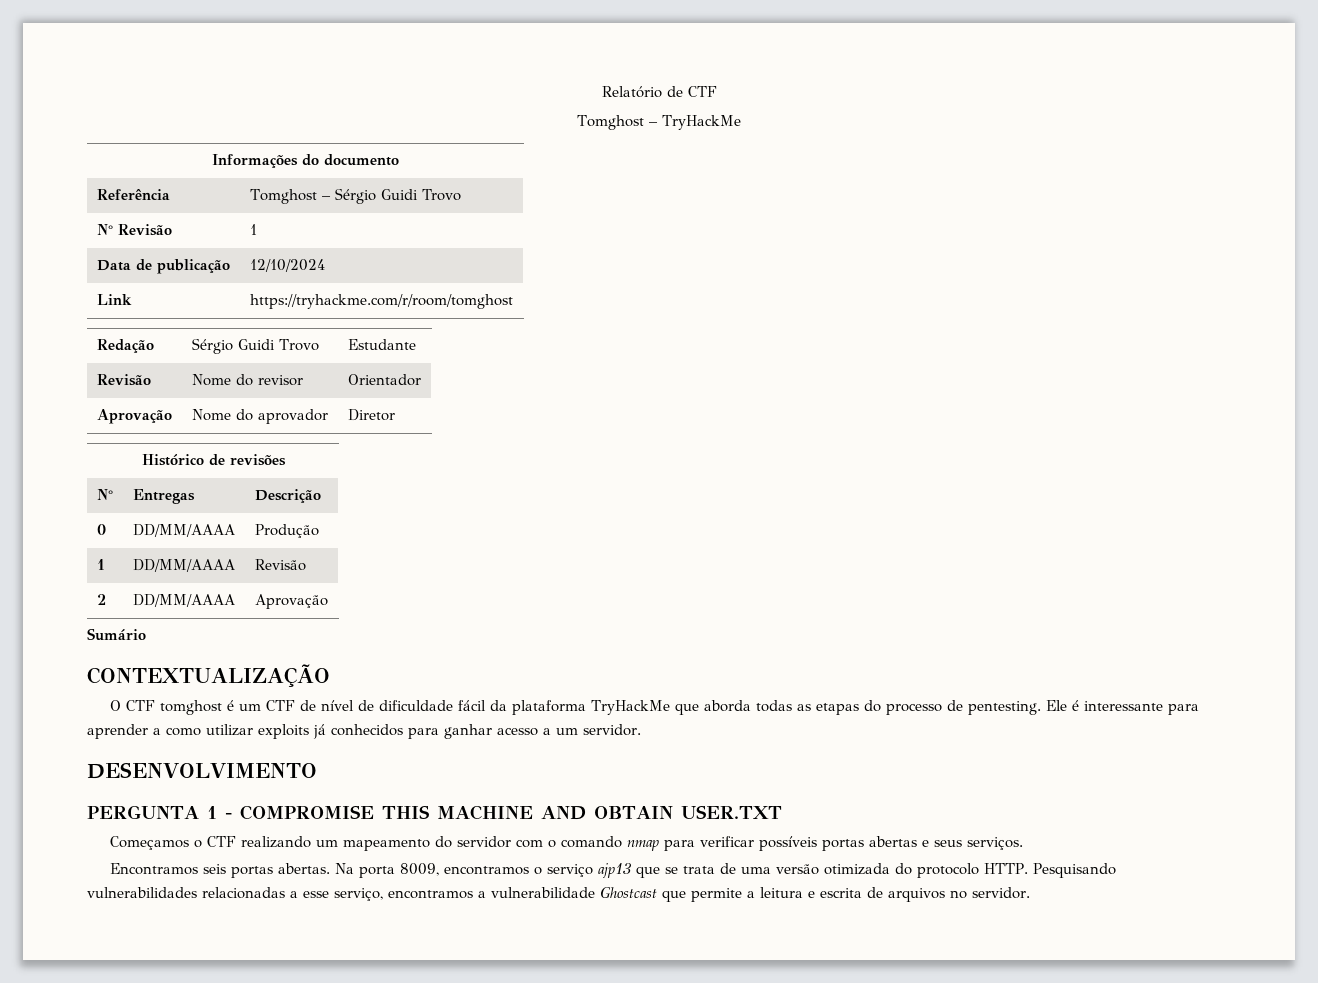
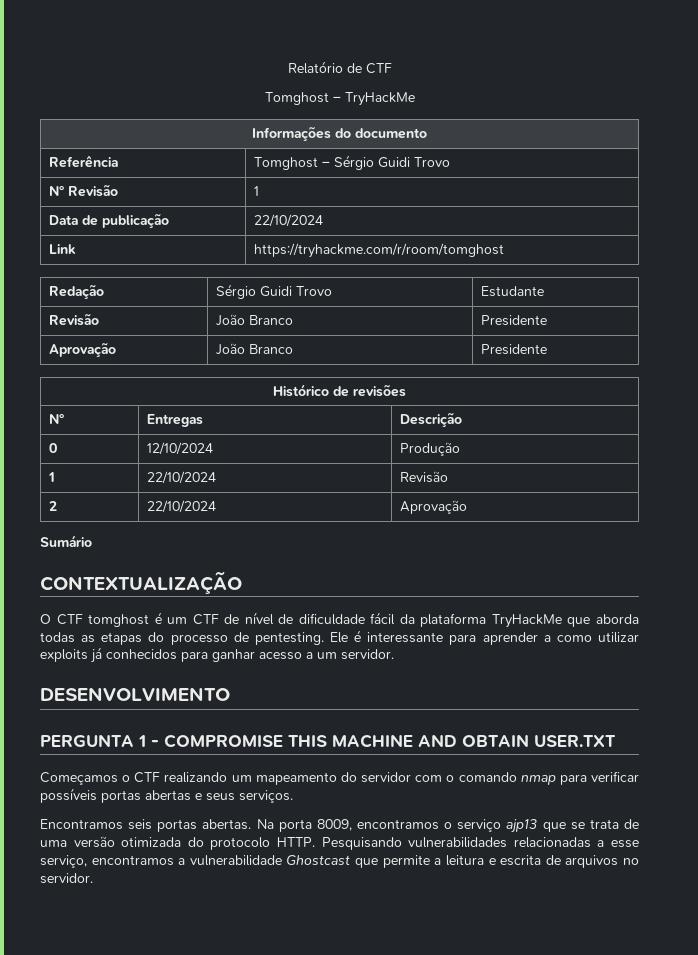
[249,259,325,272] 12/10/2024 -> [254,214,324,227] 22/10/2024
[191,374,303,386] [347,374,421,386] [96,409,172,424] [191,409,328,424] [347,409,395,421] Nome do revisor | Orientador // Aprovação | Nome do aprovador | Diretor -> [216,314,294,326] [481,315,548,326] [49,343,117,357] [216,343,294,355] [481,344,548,355] João Branco | Presidente // Aprovação | João Branco | Presidente
[132,524,235,537] DD/MM/AAAA -> [147,442,214,455] 12/10/2024
[132,559,235,572] DD/MM/AAAA -> [147,471,217,484] 22/10/2024
[132,594,235,607] DD/MM/AAAA -> [147,500,217,513] 22/10/2024

